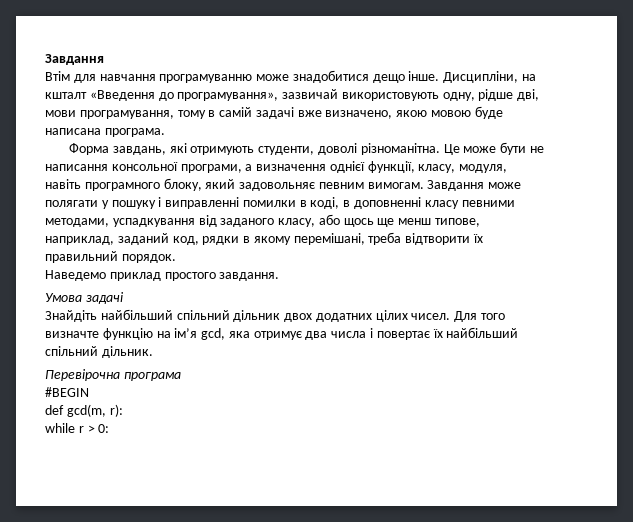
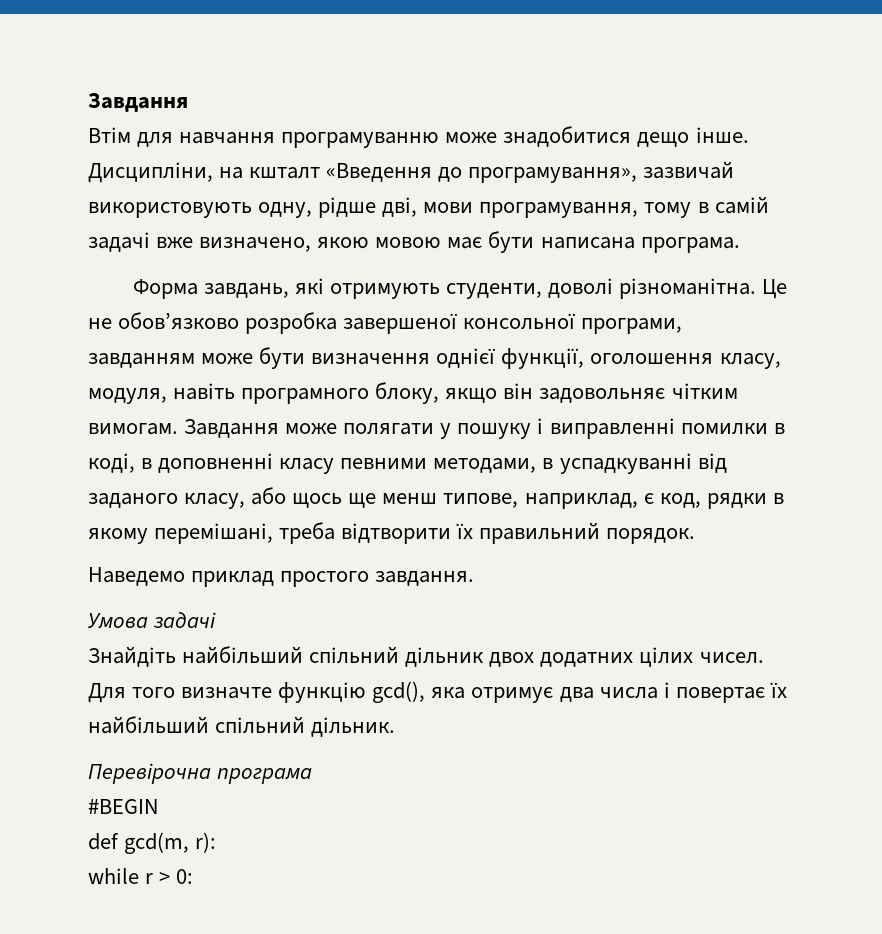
[474,106,503,119] буде -> [447,231,535,253] має бути
[463,142,544,155] [45,162,253,173] може бути не написання консольної програми, а -> [88,312,683,334] [88,347,306,369] не обов’язково розробка завершеної консольної програми, завданням може бути
(415, 167) none -> [590,353,714,365] оголошення
[205,179,364,191] який задовольняє певним -> [445,383,738,403] якщо він задовольняє чітким
[112,218,195,227] успадкування -> [542,453,692,474] в успадкуванні
[117,233,169,245] заданий -> [643,493,654,504] є
[156,328,226,340] на ім’я gcd, -> [372,681,426,703] gcd(),

